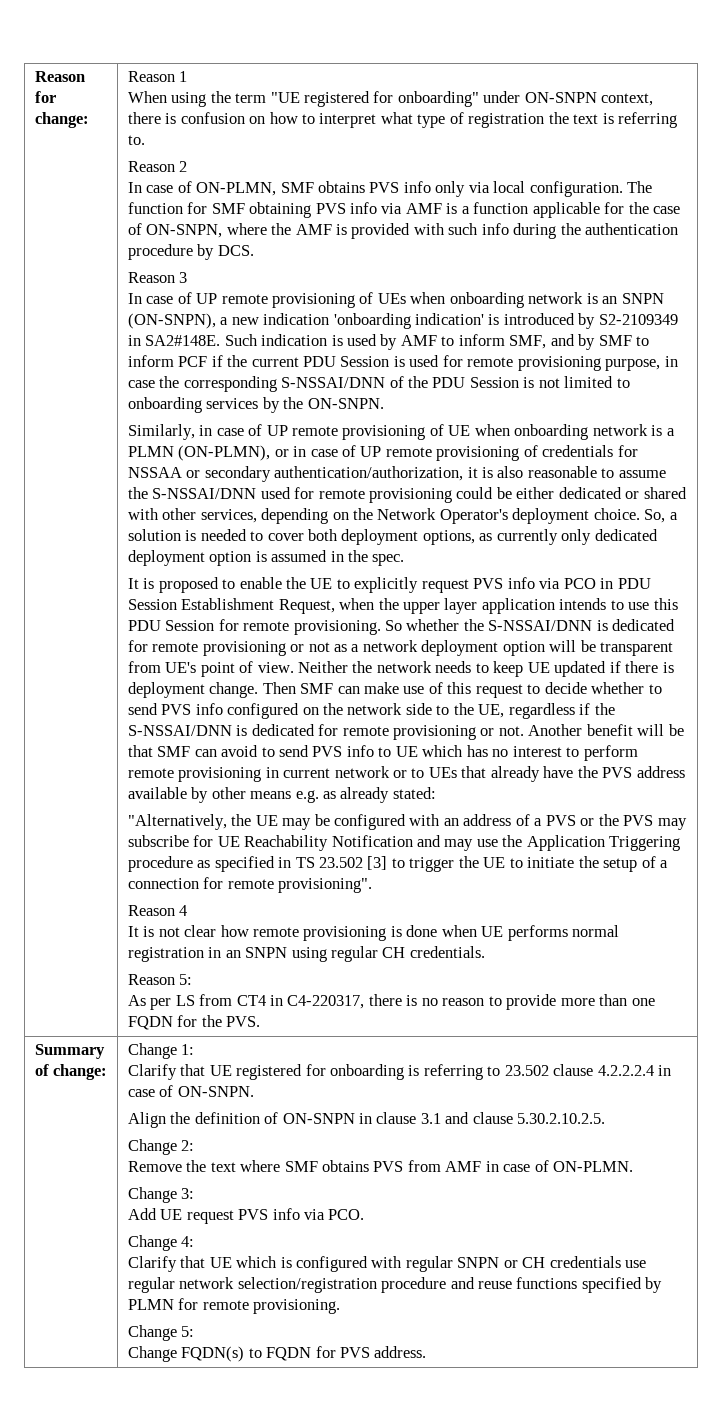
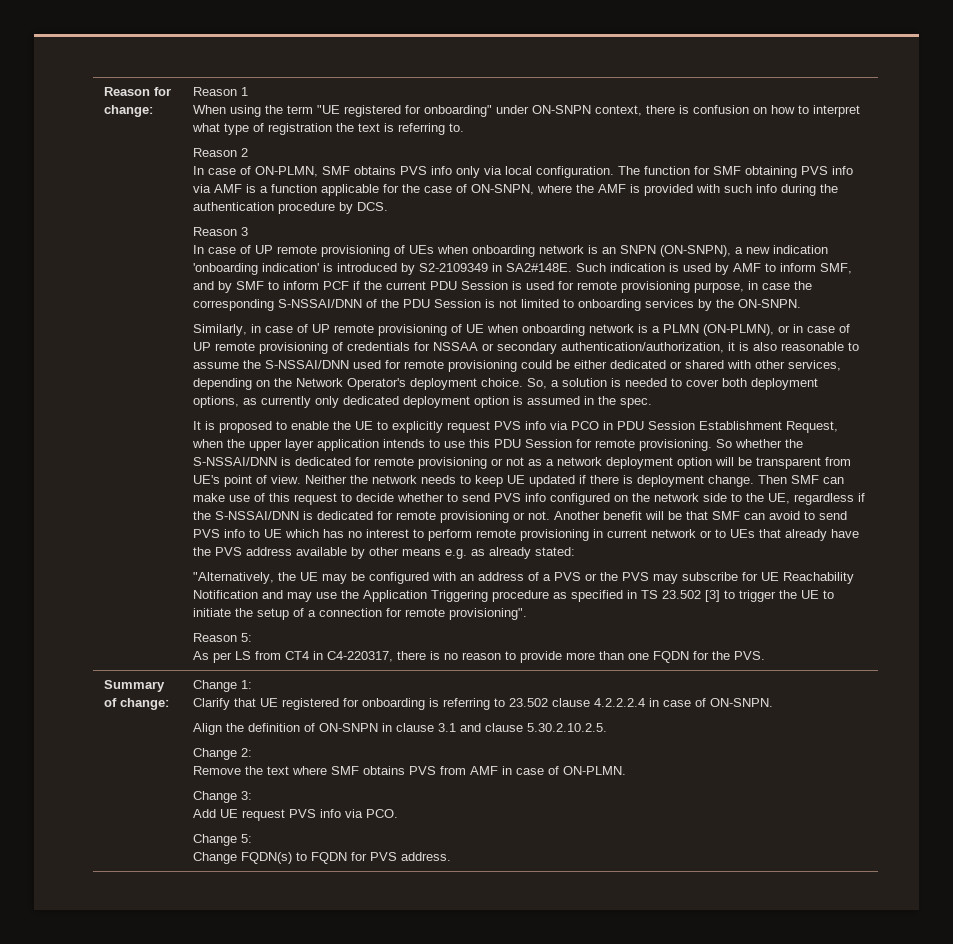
[127,905,188,916] [127,925,620,941] [127,946,485,962] // Reason 4 // It is not clear how remote provisioning is done when UE performs normal registration in an SNPN using regular CH credentials. -> (528, 614) none
[127,1235,195,1251] [127,1256,647,1272] [127,1277,663,1293] [127,1298,341,1314] // Change 4: // Clarify that UE which is configured with regular SNPN or CH credentials use regular network selection/registration procedure and reuse functions specified by PLMN for remote provisioning. -> (399, 813) none

